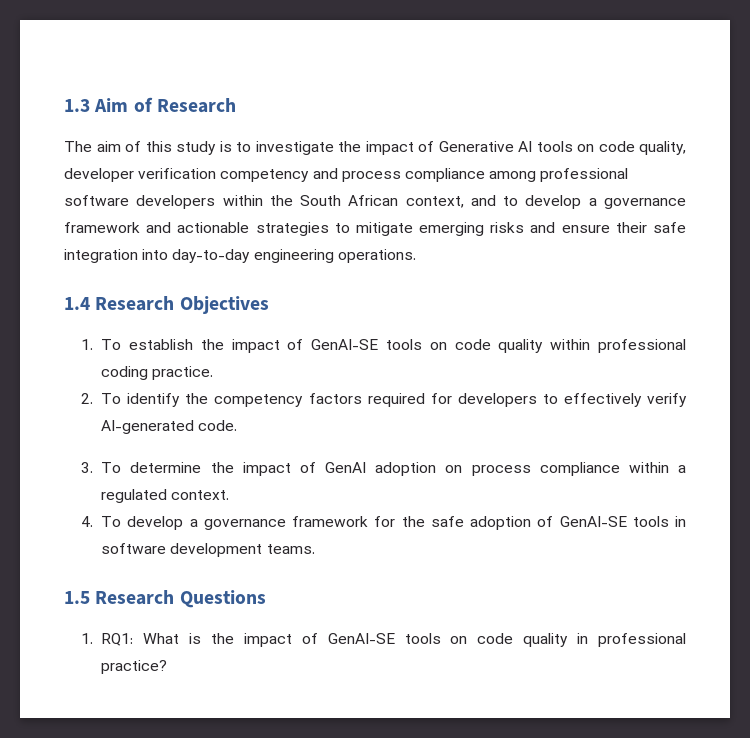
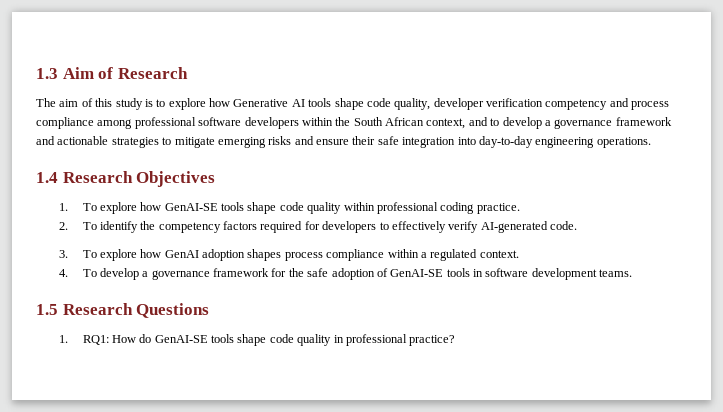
[255,141,434,155] investigate the impact of -> [168,98,230,110] explore how
[577,144,594,152] on -> [334,98,364,110] shape
[129,339,447,353] establish the impact of GenAI-SE tools on -> [99,202,277,214] explore how GenAI-SE tools shape
[130,462,316,476] determine the impact of -> [99,249,162,261] explore how
[445,465,463,473] on -> [247,249,282,261] shapes
[143,633,468,647] What is the impact of GenAI-SE tools on -> [111,334,267,346] How do GenAI-SE tools shape

